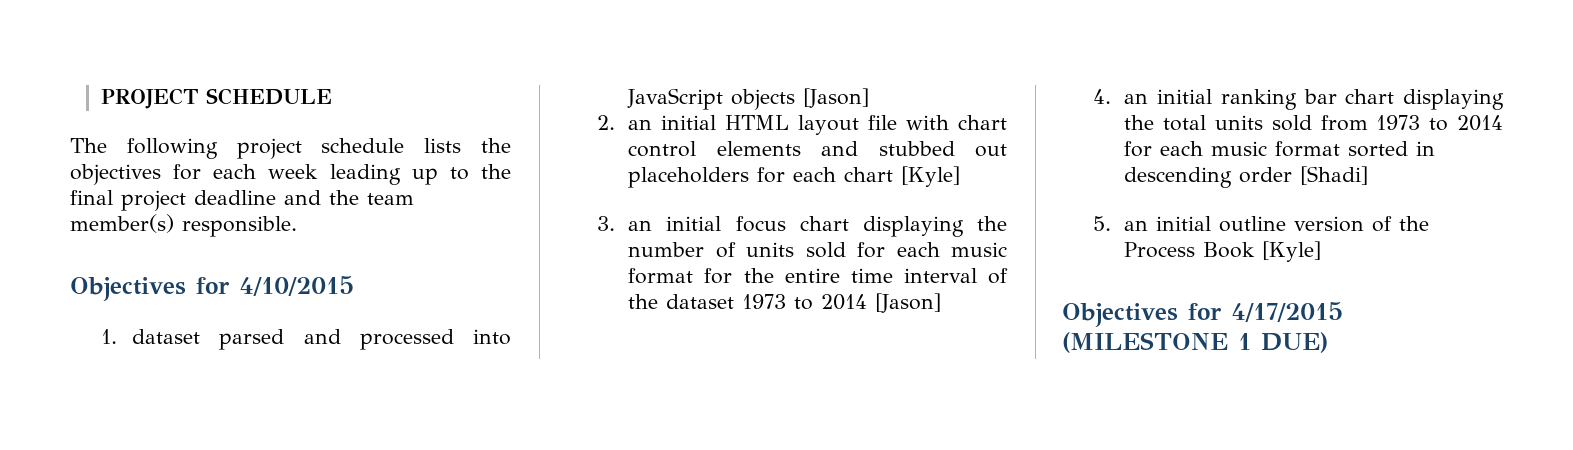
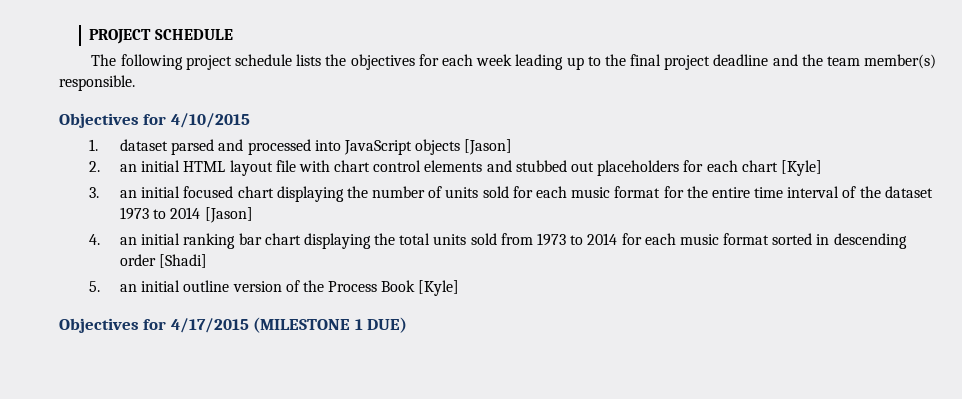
[735,216,786,232] focus -> [183,186,234,198] focused

